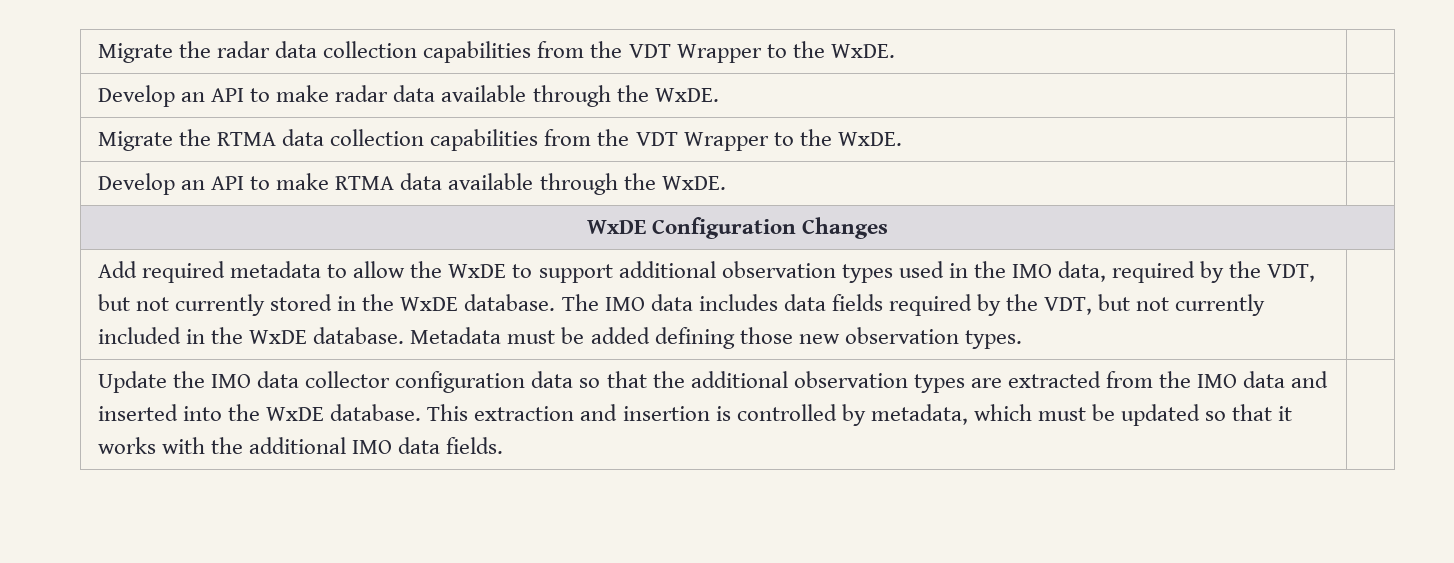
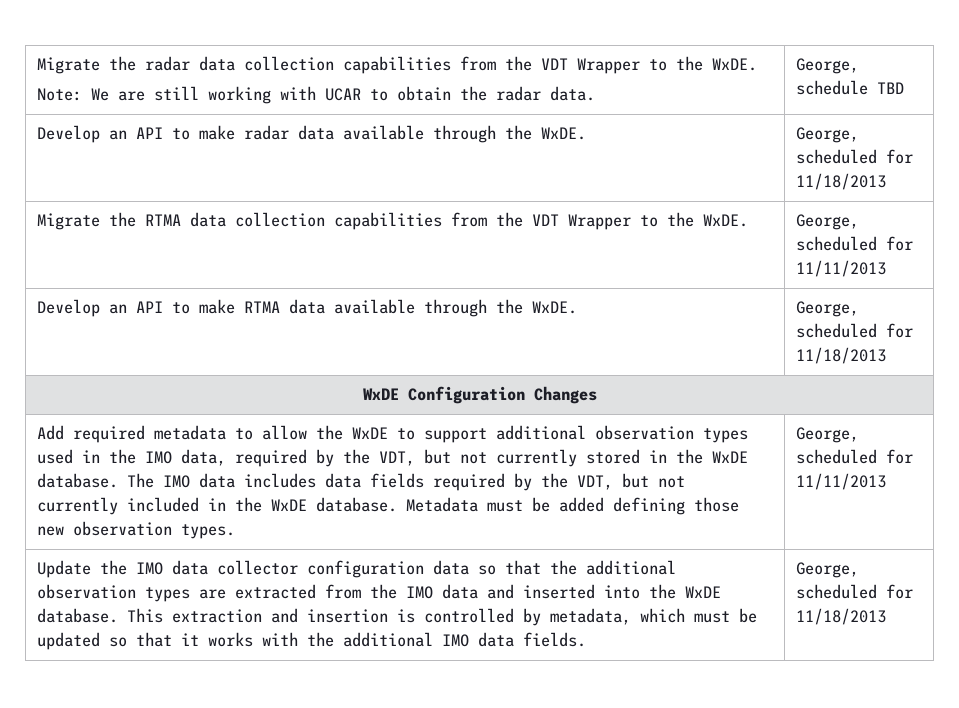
(895, 51) | -> [36,86,595,104] [795,58,859,74] [795,80,904,95] // Note: We are still working with UCAR to obtain the radar data. | George, schedule TBD
(719, 95) none -> [795,127,859,143] [795,149,913,164] [795,173,886,190] George, scheduled for 11/18/2013
(902, 139) none -> [795,214,859,230] [795,236,913,251] [795,260,886,277] George, scheduled for 11/11/2013
(726, 183) none -> [795,301,859,317] [795,323,913,338] [795,347,886,364] George, scheduled for 11/18/2013
(1022, 339) none -> [795,427,859,443] [795,449,913,464] [795,473,886,490] George, scheduled for 11/11/2013
(504, 445) none -> [795,562,859,578] [795,584,913,599] [795,608,886,625] George, scheduled for 11/18/2013

